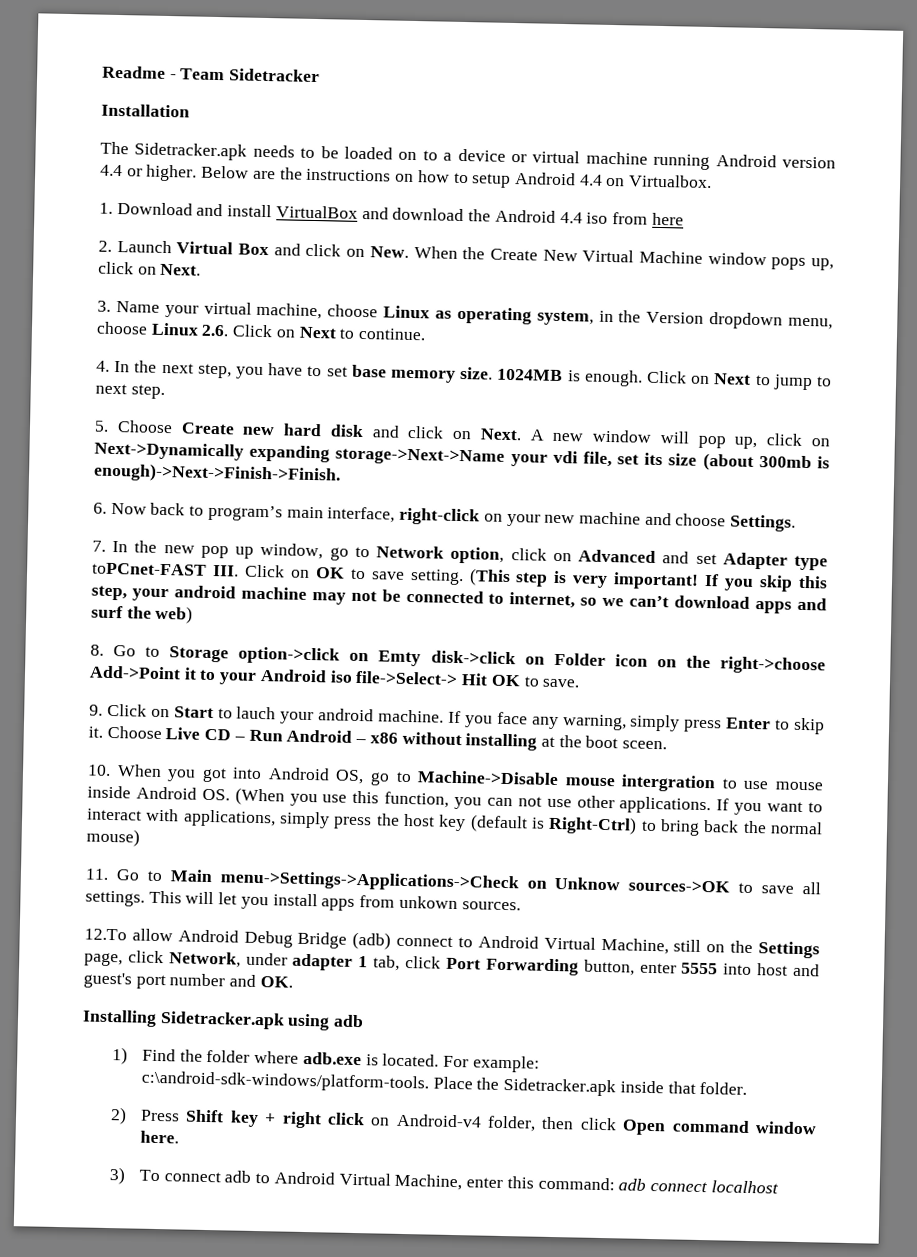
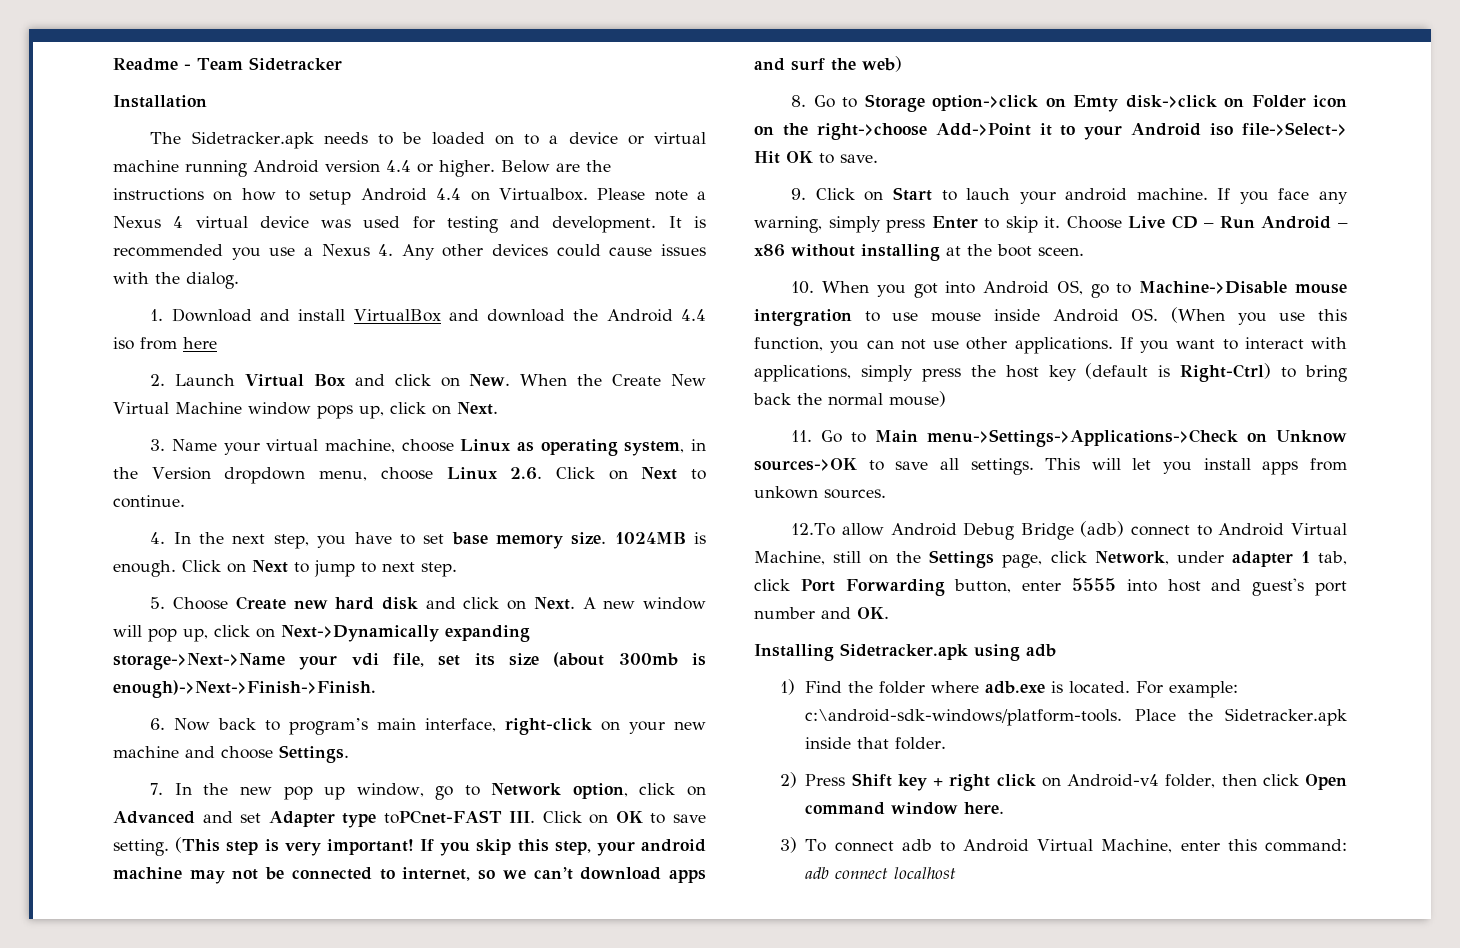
(713, 181) none -> [597,188,706,201] [113,216,706,233] [113,244,706,260] [113,272,239,289] Please note a Nexus 4 virtual device was used for testing and development. It is recommended you use a Nexus 4. Any other devices could cause issues with the dialog.

